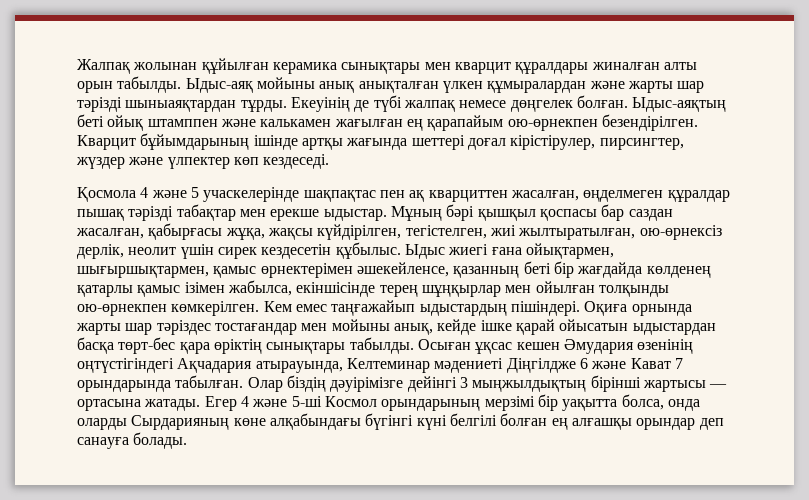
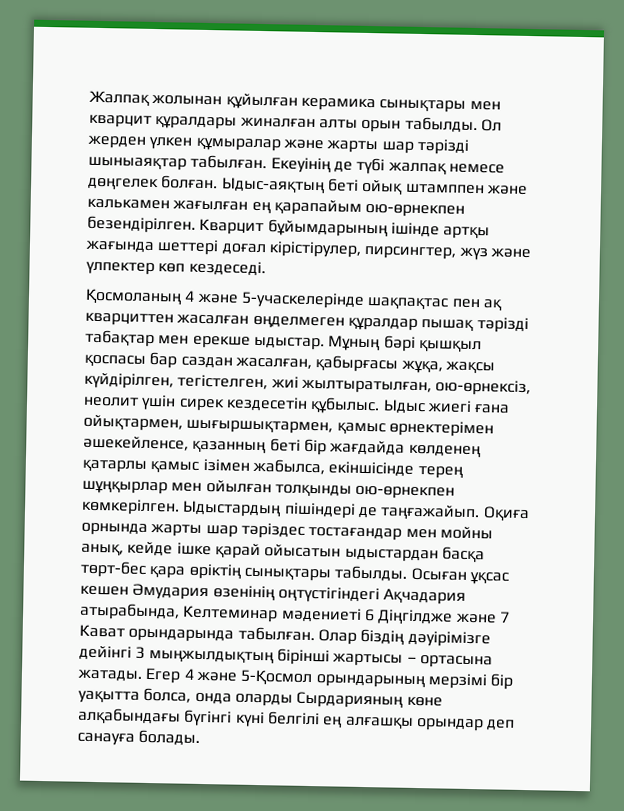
[185,77,587,93] Ыдыс-аяқ мойыны анық анықталған үлкен құмыралардан -> [480,119,502,132] [87,135,281,152] Ол жерден үлкен құмыралар
[125,100,287,112] шыныаяқтардан тұрды. -> [88,154,268,171] шыныаяқтар табылған.
[76,157,125,169] жүздер -> [458,247,488,261] жүз
[77,187,300,202] Қосмола 4 және 5 учаскелерінде -> [85,288,365,309] Қосмоланың 4 және 5-учаскелерінде
[510,190,579,201] жасалған, -> [176,314,250,325] жасалған
[639,225,722,240] [77,244,124,259] ою-өрнексіз дерлік, -> [435,379,532,397] ою-өрнексіз,
[263,300,580,316] Кем емес таңғажайып ыдыстардың пішіндері. -> [182,500,481,521] Ыдыстардың пішіндері де таңғажайып.
[331,319,390,331] мойыны -> [439,526,493,540] мойны
[255,361,343,373] атырауында, -> [79,602,180,621] атырабында,
[506,358,683,373] Діңгілдже 6 және Кават 7 -> [363,609,510,625] [79,624,125,638] 6 Діңгілдже және 7 Кават
[709,384,728,388] — -> [406,656,417,663] –
[291,396,377,407] 5-ші Космол -> [240,669,314,686] 5-Қосмол
[500,413,548,426] болған -> (320, 718) none

